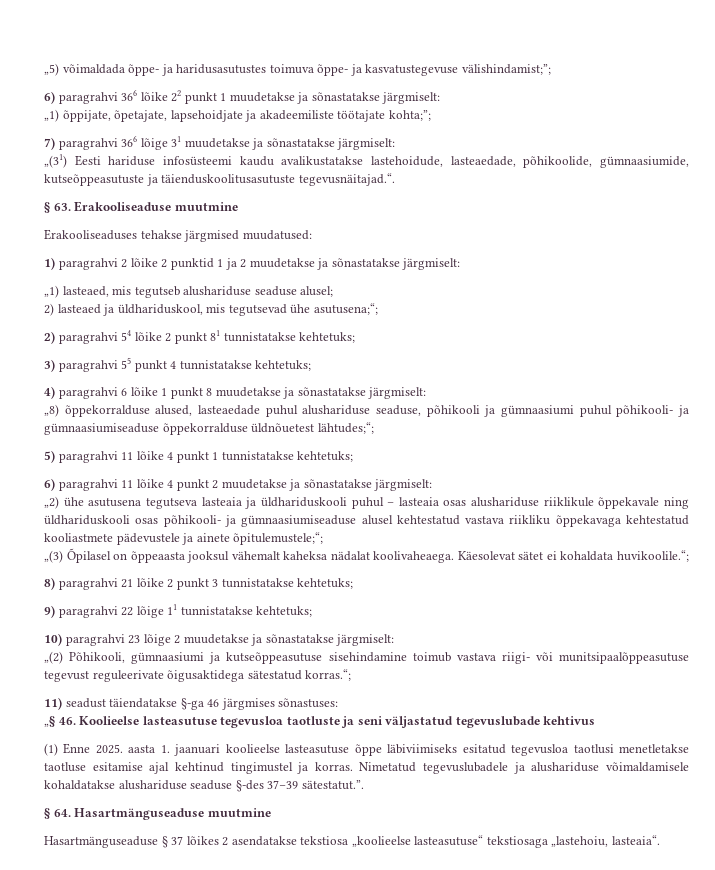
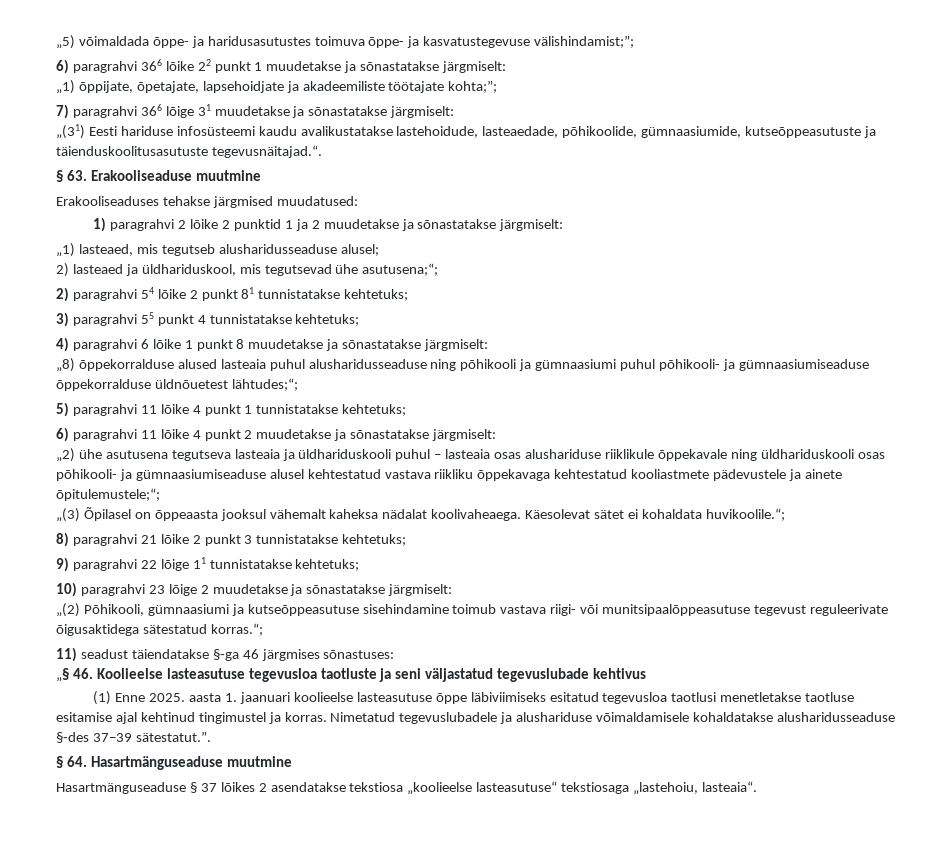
[183,286,297,296] alushariduse seaduse -> [218,244,337,254] alusharidusseaduse
[155,405,421,417] alused, lasteaedade puhul alushariduse seaduse, -> [177,359,457,371] alused lasteaia puhul alusharidusseaduse ning
[118,780,233,790] alushariduse seaduse -> [776,712,895,722] alusharidusseaduse

